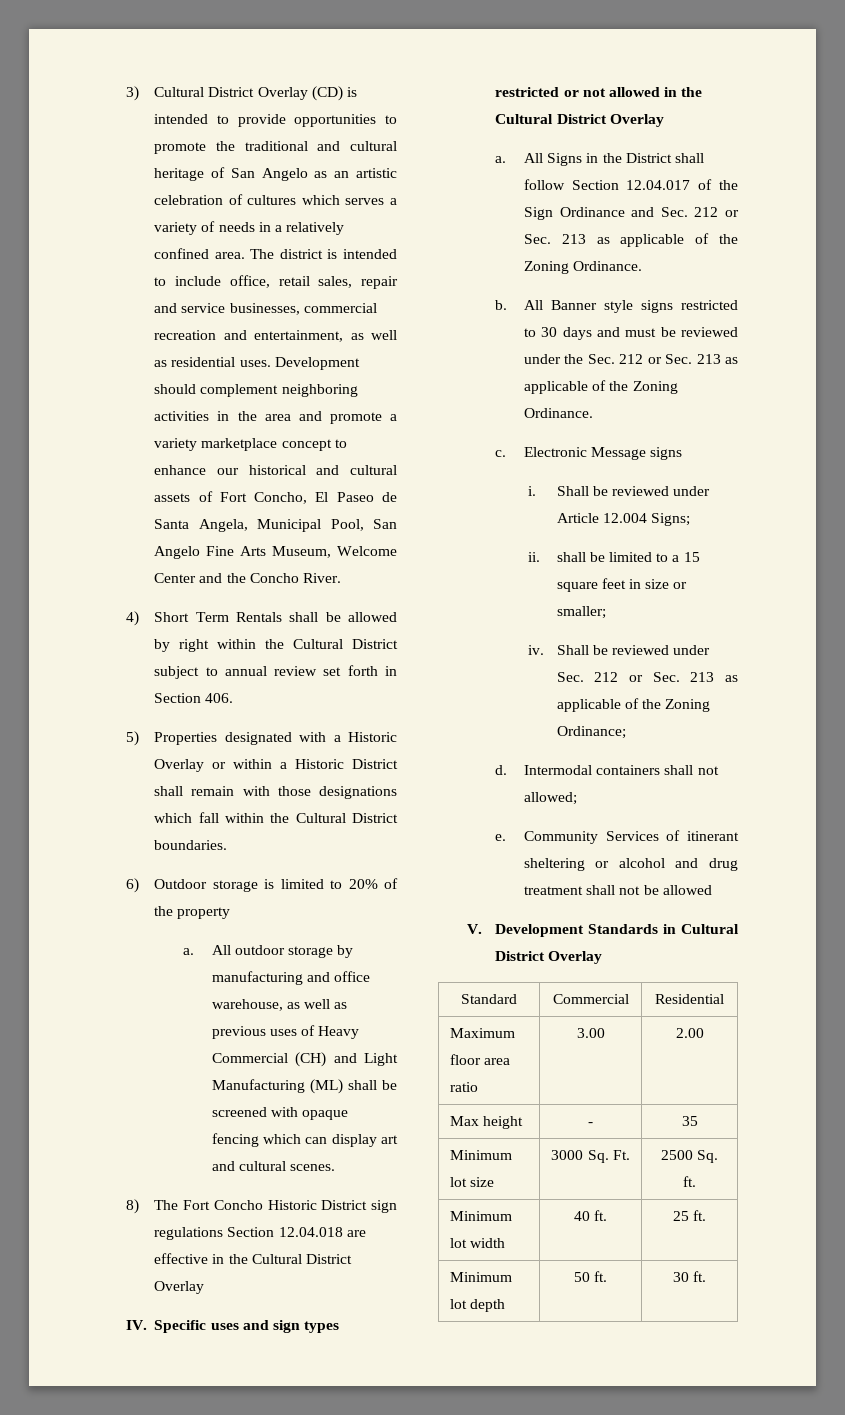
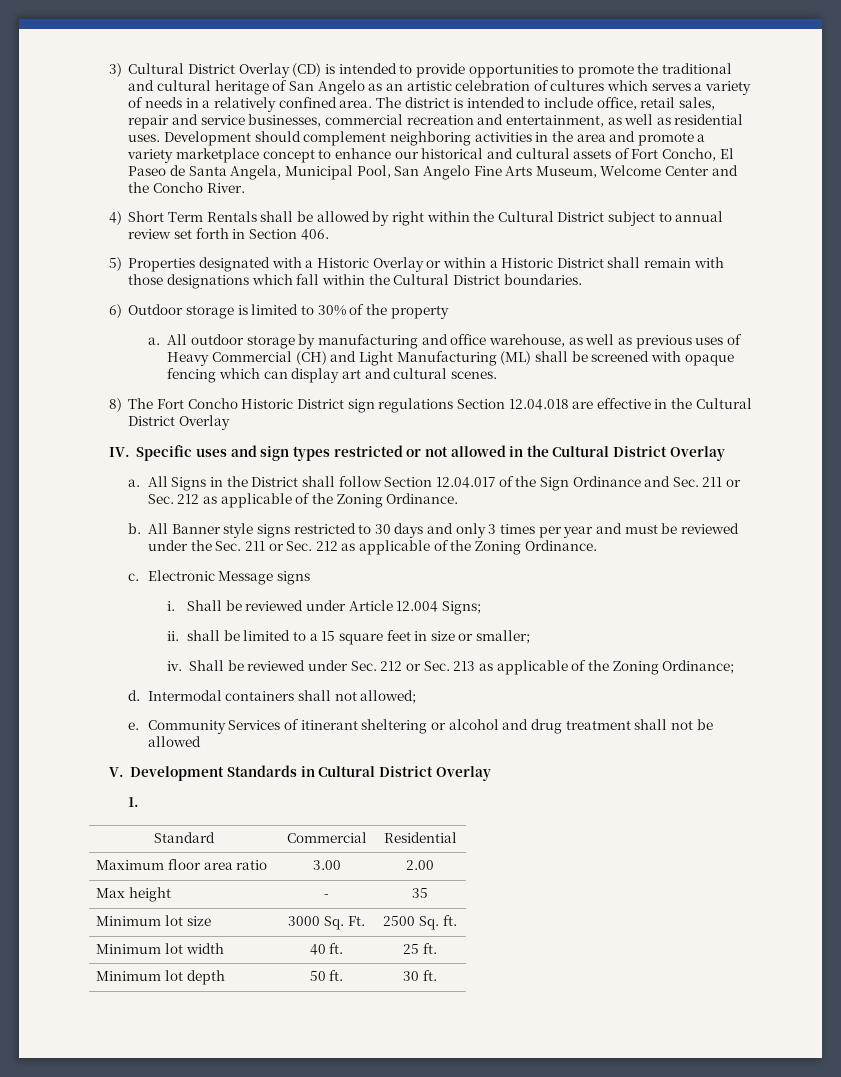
[348,879,378,889] 20% -> [317,305,346,316] 30%
[694,207,739,217] [523,234,586,244] 212 or Sec. 213 -> [702,477,742,487] [147,494,200,504] 211 or Sec. 212
(620, 332) none -> [455,523,622,538] only 3 times per year and
[619,354,721,364] 212 or Sec. 213 -> [244,541,338,551] 211 or Sec. 212
(603, 957) none -> [128,797,140,807] // 1.

